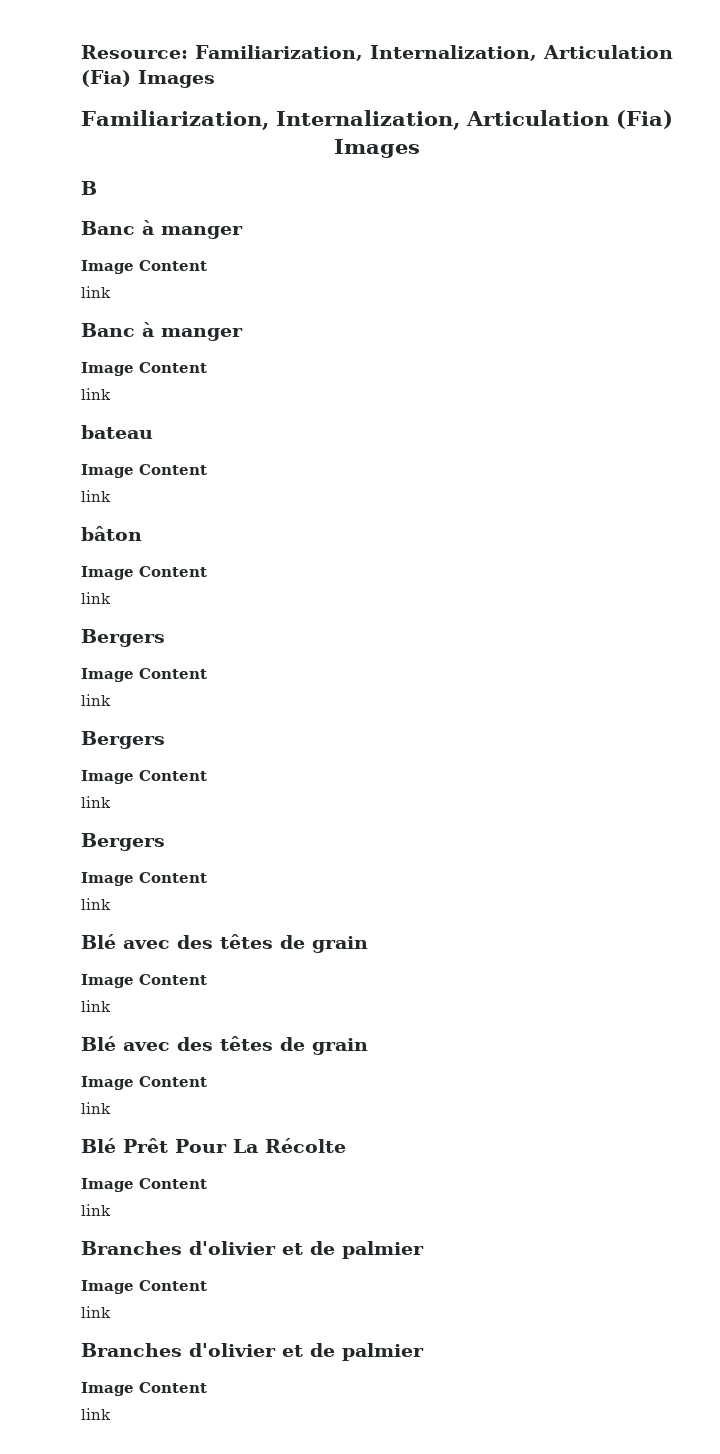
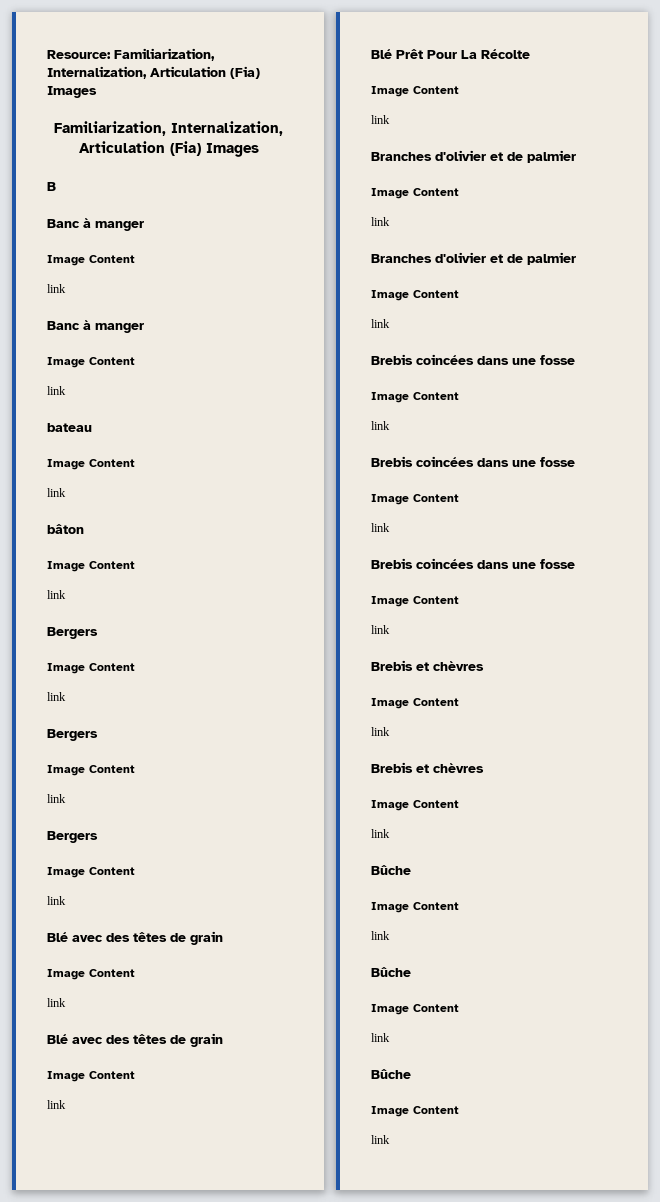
(111, 1414) none -> [371,354,575,365] [371,392,459,403] [371,421,390,430] [371,456,575,467] [371,494,459,505] [371,523,390,532] [371,558,575,569] [371,596,459,607] [371,625,390,634] [371,660,484,671] [371,698,459,709] [371,727,390,736] [371,762,484,773] [371,800,459,811] [371,829,390,838] [371,865,411,875] [371,902,459,913] [371,931,390,940] [371,967,411,977] [371,1004,459,1015] [371,1033,390,1042] [371,1069,411,1079] [371,1106,459,1117] [371,1135,390,1144] // Brebis coincées dans une fosse // Image Content // link // Brebis coincées dans une fosse // Image Content // link // Brebis coincées dans une fosse // Image Content // link // Brebis et chèvres // Image Content // link // Brebis et chèvres // Image Content // link // Bûche // Image Content // link // Bûche // Image Content // link // Bûche // Image Content // link

